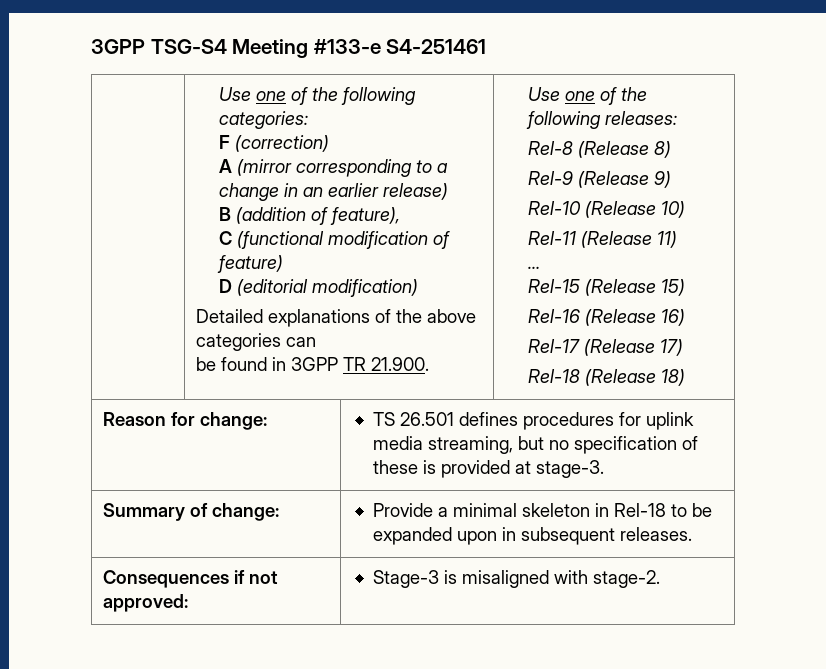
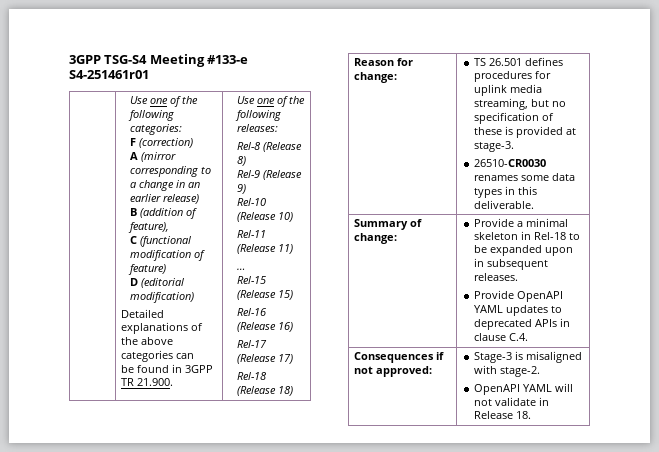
[386,39,487,54] S4-251461 -> [69,70,149,79] S4-251461r01
(604, 469) none -> [474,159,547,167] [474,173,576,181] [474,186,538,198] [474,200,535,209] // 26510-CR0030 renames some data types in this deliverable.
(692, 534) none -> [474,290,564,302] [474,305,563,316] [474,318,571,330] [474,333,529,341] // Provide OpenAPI YAML updates to deprecated APIs in clause C.4.
(660, 579) none -> [474,383,574,395] [474,397,550,406] [474,411,532,419] // OpenAPI YAML will not validate in Release 18.

